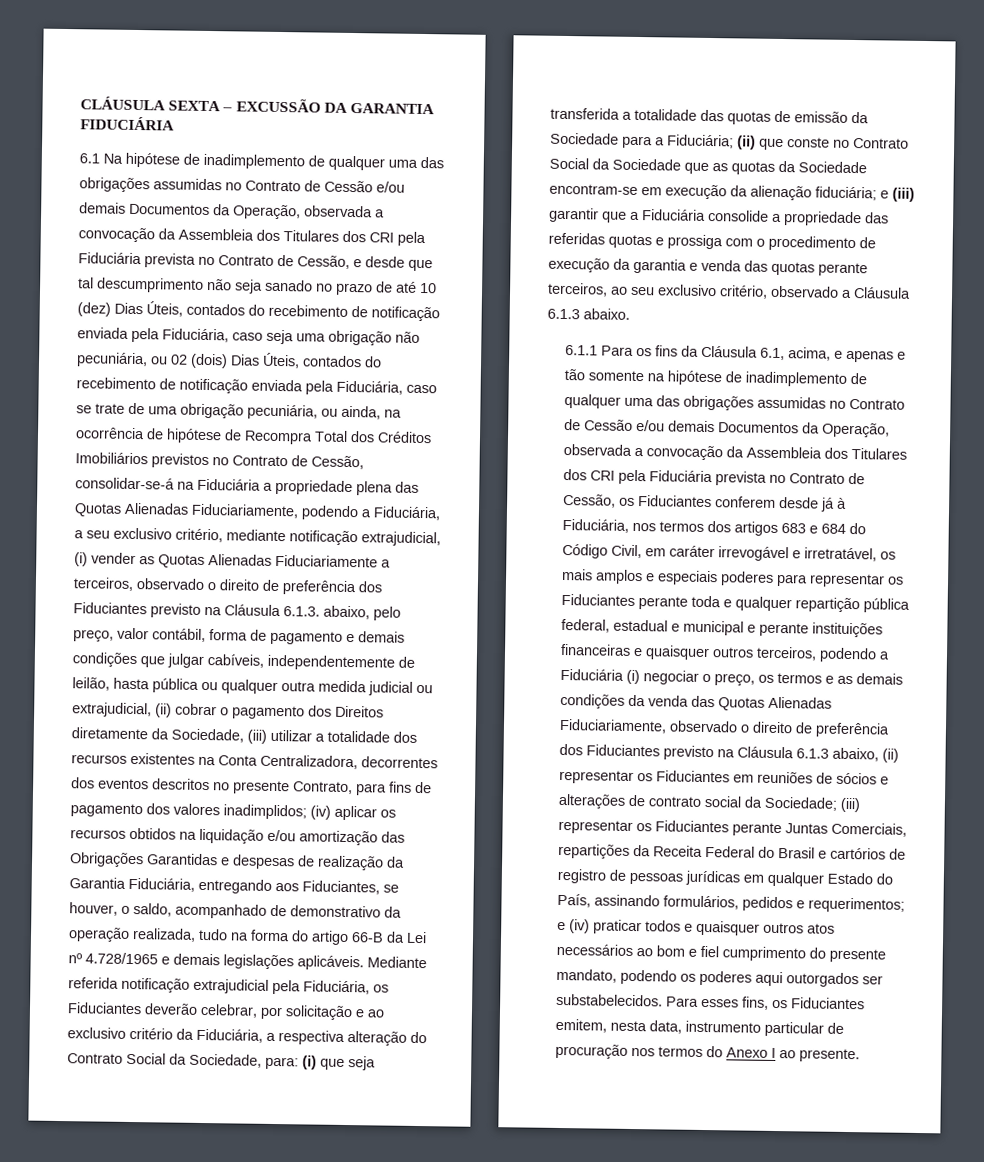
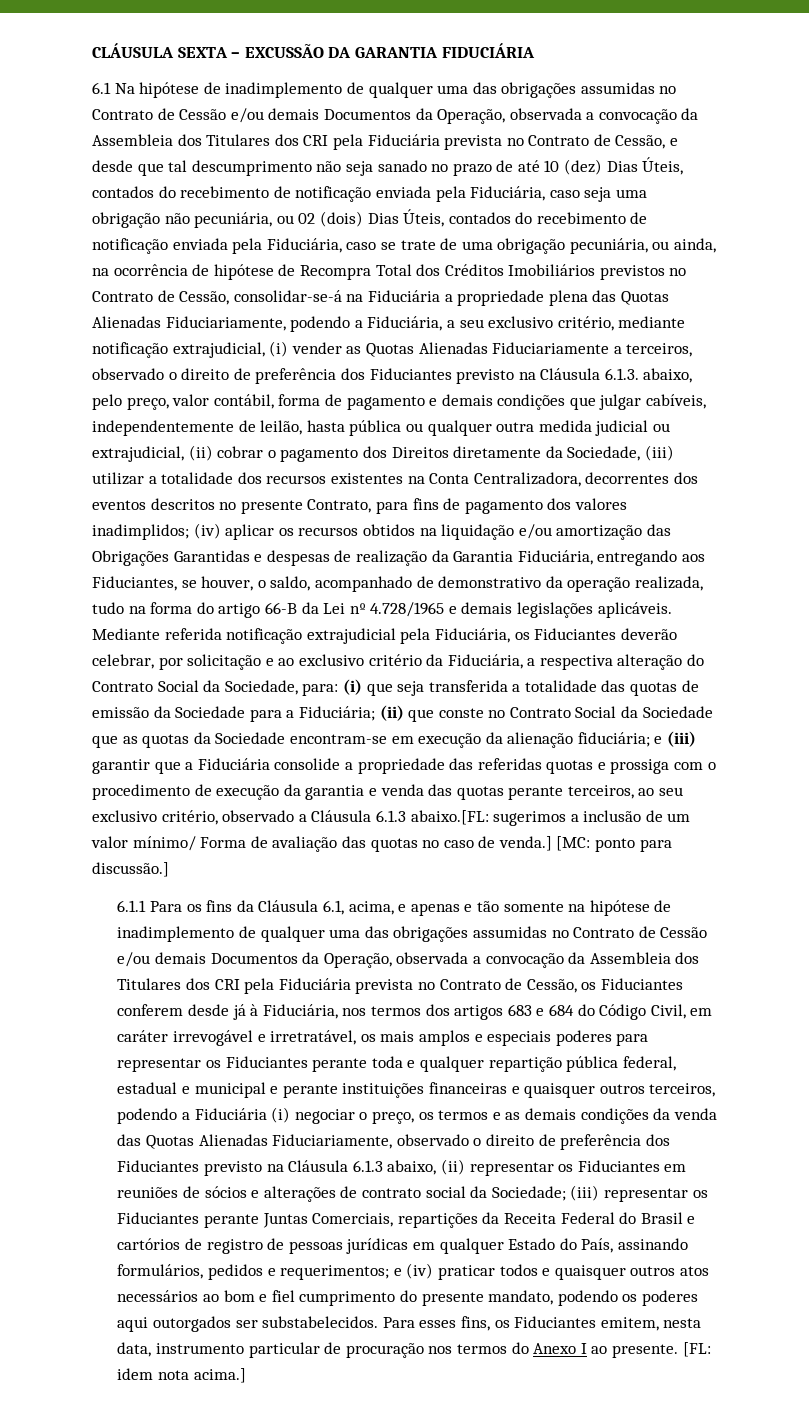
[583,308,630,320] abaixo. -> [410,810,691,826] [91,836,672,852] [92,862,169,877] abaixo.[FL: sugerimos a inclusão de um valor mínimo/ Forma de avaliação das quotas no caso de venda.] [MC: ponto para discussão.]
(860, 1055) none -> [682,1342,711,1357] [117,1368,246,1383] [FL: idem nota acima.]

